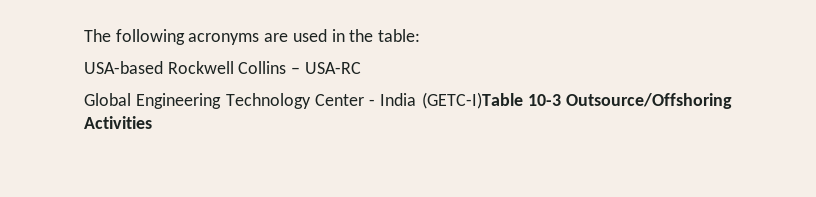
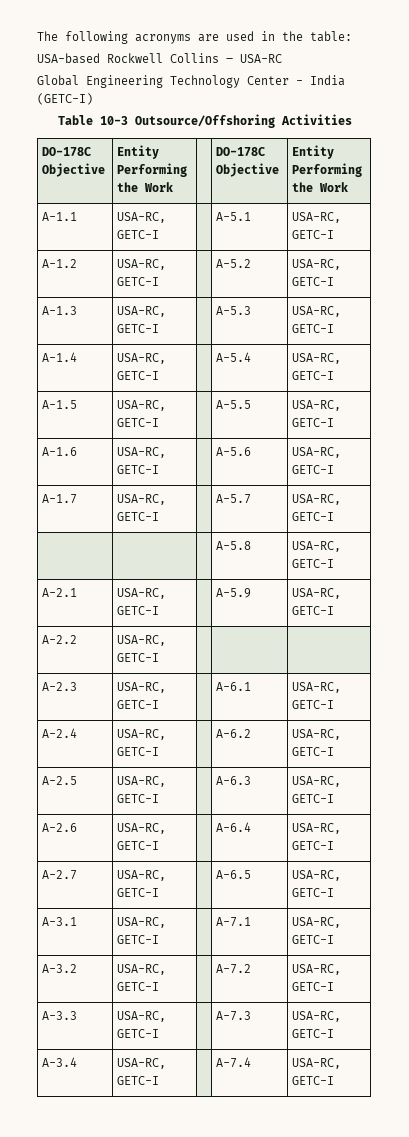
[421,92,523,109] (GETC-I)Table -> [37,93,93,105] [57,115,93,125] (GETC-I) // Table
(152, 122) none -> [42,147,92,156] [42,163,106,177] [117,145,160,159] [117,163,188,177] [117,182,174,192] [216,147,266,156] [216,163,280,177] [292,145,335,159] [292,163,363,177] [292,182,349,192] [42,212,78,221] [117,212,167,223] [117,230,160,239] [216,212,252,221] [292,212,342,223] [292,230,335,239] [42,259,78,268] [117,259,167,270] [117,277,160,286] [216,259,252,268] [292,259,342,270] [292,277,335,286] [42,306,78,315] [117,306,167,317] [117,324,160,333] [216,306,252,315] [292,306,342,317] [292,324,335,333] [42,352,78,362] [117,353,167,364] [117,371,160,380] [216,352,252,362] [292,353,342,364] [292,371,335,380] [42,400,78,409] [117,400,167,411] [117,418,160,427] [216,400,252,409] [292,400,342,411] [292,418,335,427] [42,447,78,456] [117,447,167,458] [117,465,160,474] [216,447,252,456] [292,447,342,458] [292,465,335,474] [42,494,78,504] [117,494,167,505] [117,512,160,521] [216,494,252,504] [292,494,342,505] [292,512,335,521] [216,541,252,550] [292,541,342,552] [292,559,335,568] [42,588,78,597] [117,588,167,599] [117,606,160,615] [216,588,252,598] [292,588,342,599] [292,606,335,615] [42,635,78,644] [117,635,167,646] [117,653,160,662] [42,682,78,691] [117,682,167,693] [117,700,160,709] [216,682,252,691] [292,682,342,693] [292,700,335,709] [42,728,78,738] [117,729,167,740] [117,747,160,756] [216,729,252,738] [292,729,342,740] [292,747,335,756] [42,776,78,785] [117,776,167,787] [117,794,160,803] [216,776,252,785] [292,776,342,787] [292,794,335,803] [42,823,78,832] [117,823,167,834] [117,841,160,850] [216,822,252,832] [292,823,342,834] [292,841,335,850] [42,870,78,880] [117,870,167,881] [117,888,160,897] [216,870,252,879] [292,870,342,881] [292,888,335,897] [42,917,78,926] [117,917,167,928] [117,935,160,944] [216,917,252,927] [292,917,342,928] [292,935,335,944] [42,964,78,973] [117,964,167,975] [117,982,160,991] [216,964,252,974] [292,964,342,975] [292,982,335,991] [42,1011,78,1020] [117,1011,167,1022] [117,1029,160,1038] [216,1011,252,1021] [292,1011,342,1022] [292,1029,335,1038] [42,1057,78,1067] [117,1058,167,1069] [117,1076,160,1085] [216,1057,252,1068] [292,1058,342,1069] [292,1076,335,1085] // DO-178C Objective | Entity Performing the Work | | DO-178C Objective | Entity Performing the Work // A-1.1 | USA-RC, GETC-I | | A-5.1 | USA-RC, GETC-I // A-1.2 | USA-RC, GETC-I | | A-5.2 | USA-RC, GETC-I // A-1.3 | USA-RC, GETC-I | | A-5.3 | USA-RC, GETC-I // A-1.4 | USA-RC, GETC-I | | A-5.4 | USA-RC, GETC-I // A-1.5 | USA-RC, GETC-I | | A-5.5 | USA-RC, GETC-I // A-1.6 | USA-RC, GETC-I | | A-5.6 | USA-RC, GETC-I // A-1.7 | USA-RC, GETC-I | | A-5.7 | USA-RC, GETC-I // | | | A-5.8 | USA-RC, GETC-I // A-2.1 | USA-RC, GETC-I | | A-5.9 | USA-RC, GETC-I // A-2.2 | USA-RC, GETC-I | | | // A-2.3 | USA-RC, GETC-I | | A-6.1 | USA-RC, GETC-I // A-2.4 | USA-RC, GETC-I | | A-6.2 | USA-RC, GETC-I // A-2.5 | USA-RC, GETC-I | | A-6.3 | USA-RC, GETC-I // A-2.6 | USA-RC, GETC-I | | A-6.4 | USA-RC, GETC-I // A-2.7 | USA-RC, GETC-I | | A-6.5 | USA-RC, GETC-I // A-3.1 | USA-RC, GETC-I | | A-7.1 | USA-RC, GETC-I // A-3.2 | USA-RC, GETC-I | | A-7.2 | USA-RC, GETC-I // A-3.3 | USA-RC, GETC-I | | A-7.3 | USA-RC, GETC-I // A-3.4 | USA-RC, GETC-I | | A-7.4 | USA-RC, GETC-I

